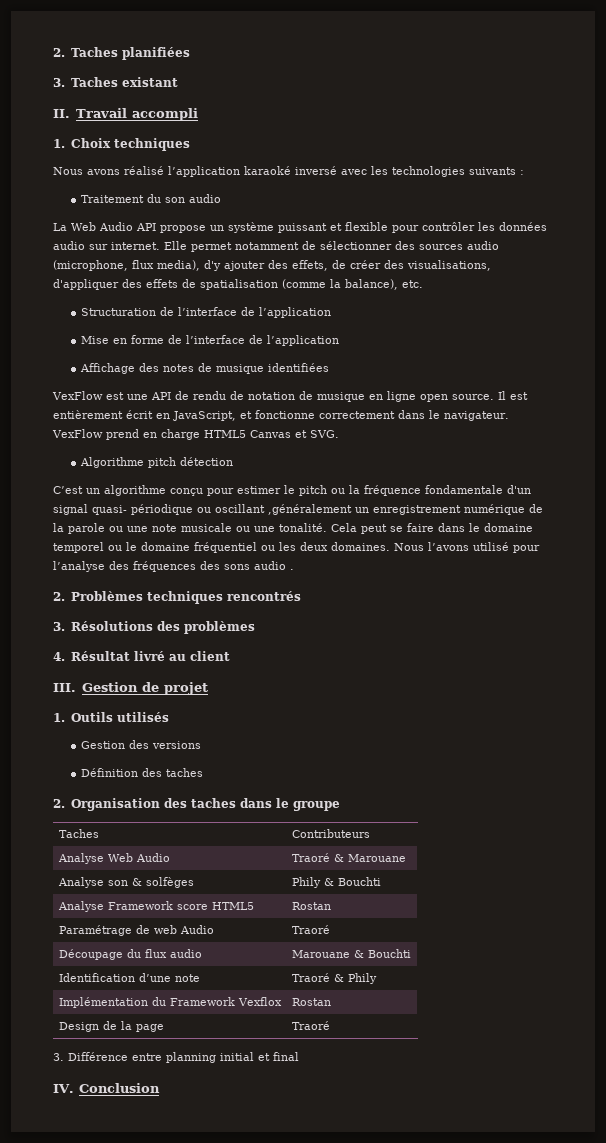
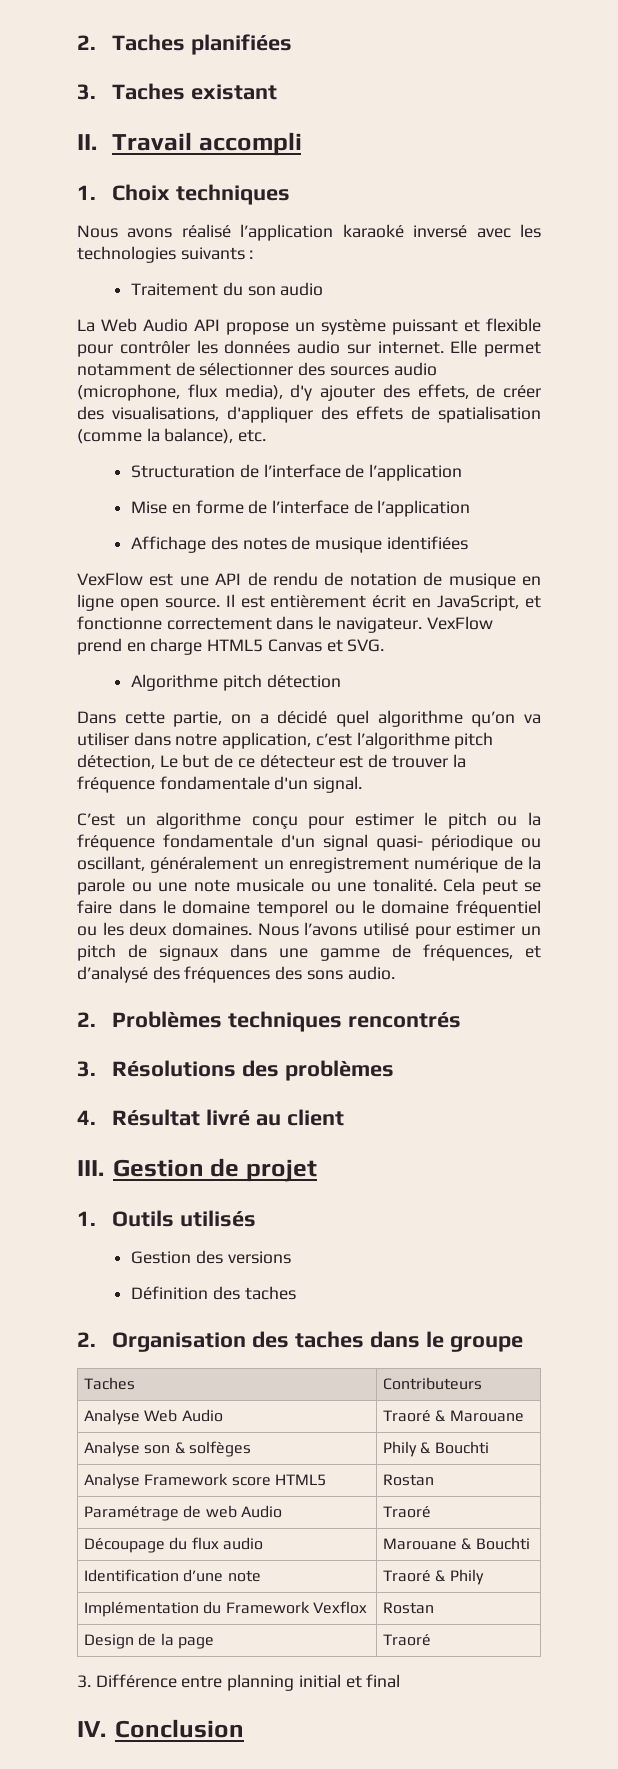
(234, 461) none -> [77,710,541,727] [77,732,494,749] [77,754,466,769] [77,776,363,793] // Dans cette partie, on a décidé quel algorithme qu’on va utiliser dans notre application, c’est l’algorithme pitch détection, Le but de ce détecteur est de trouver la fréquence fondamentale d'un signal.
[215,504,352,515] oscillant ,généralement -> [77,856,259,873] oscillant, généralement
[53,561,105,572] l’analyse -> [456,923,541,936] [77,944,541,961] [77,966,148,983] estimer un pitch de signaux dans une gamme de fréquences, et d’analysé
[254,561,294,570] audio . -> [347,966,395,980] audio.

